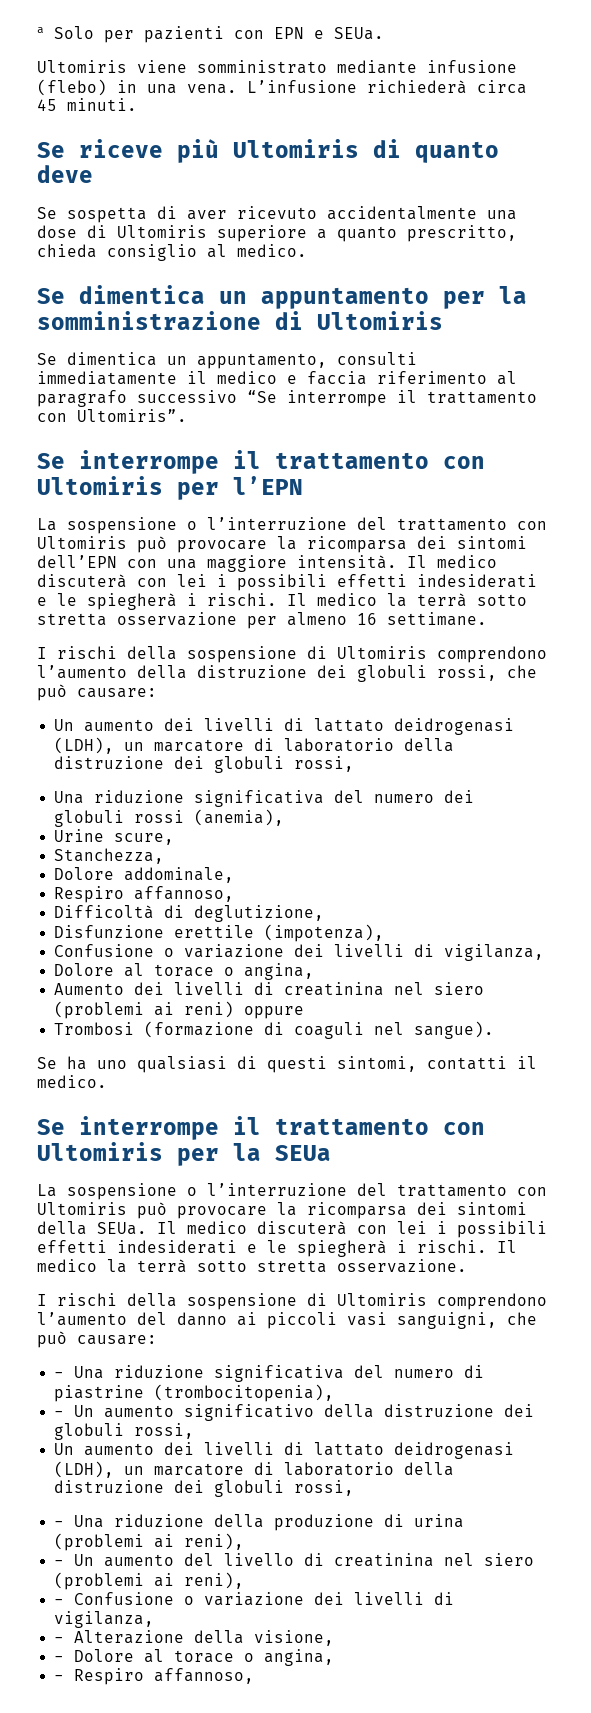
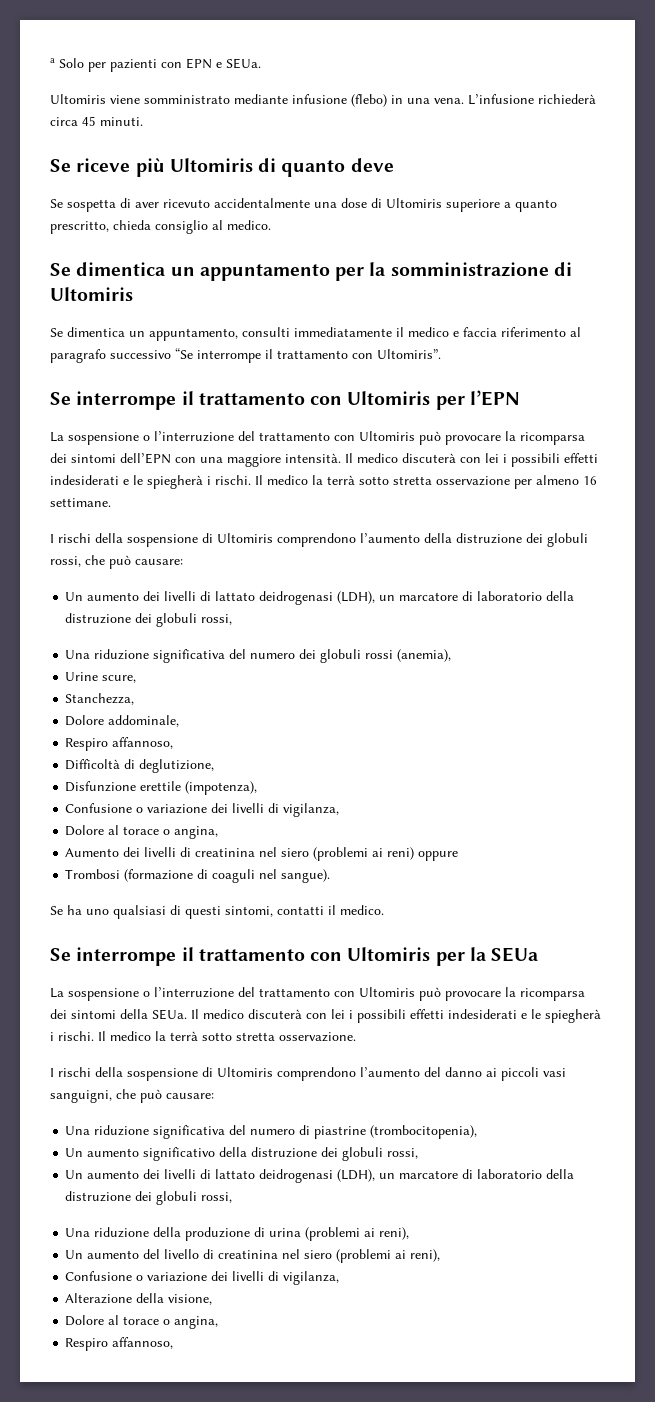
[54,1372,65,1378] - -> (214, 1096) none
[54,1411,65,1417] - -> (478, 1132) none
[54,1521,65,1527] - -> (233, 1197) none
[54,1560,65,1566] - -> (410, 1233) none
[54,1592,455,1606] [54,1611,155,1628] [54,1637,65,1643] - Confusione o variazione dei livelli di vigilanza, // - -> [65,1271,340,1285] Confusione o variazione dei livelli di vigilanza, //
[54,1649,335,1666] [54,1675,65,1681] - Dolore al torace o angina, // - -> [65,1315,219,1329] Dolore al torace o angina, //

